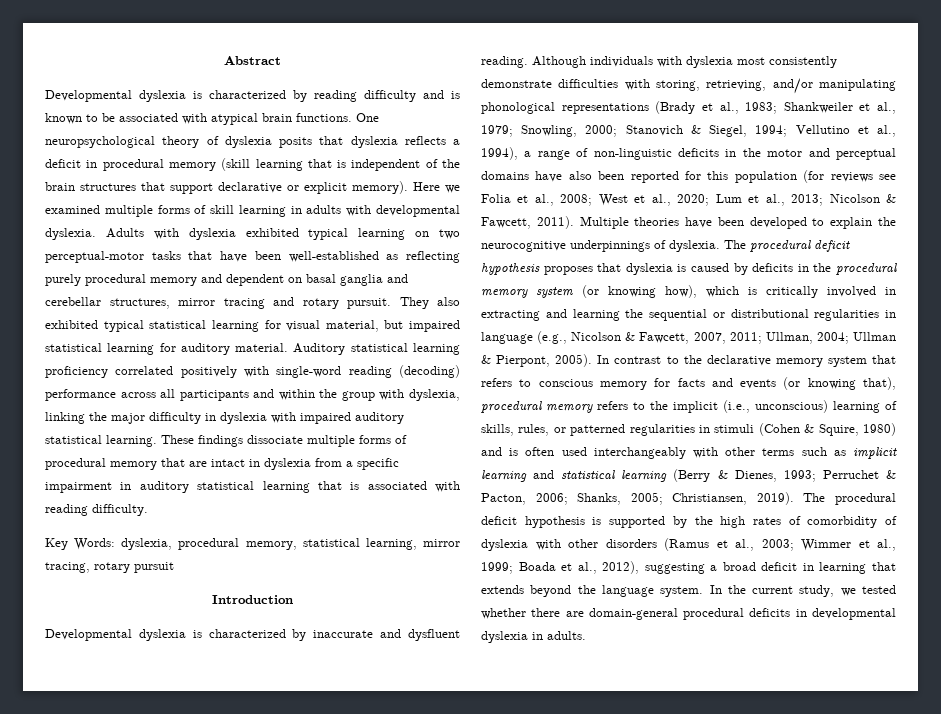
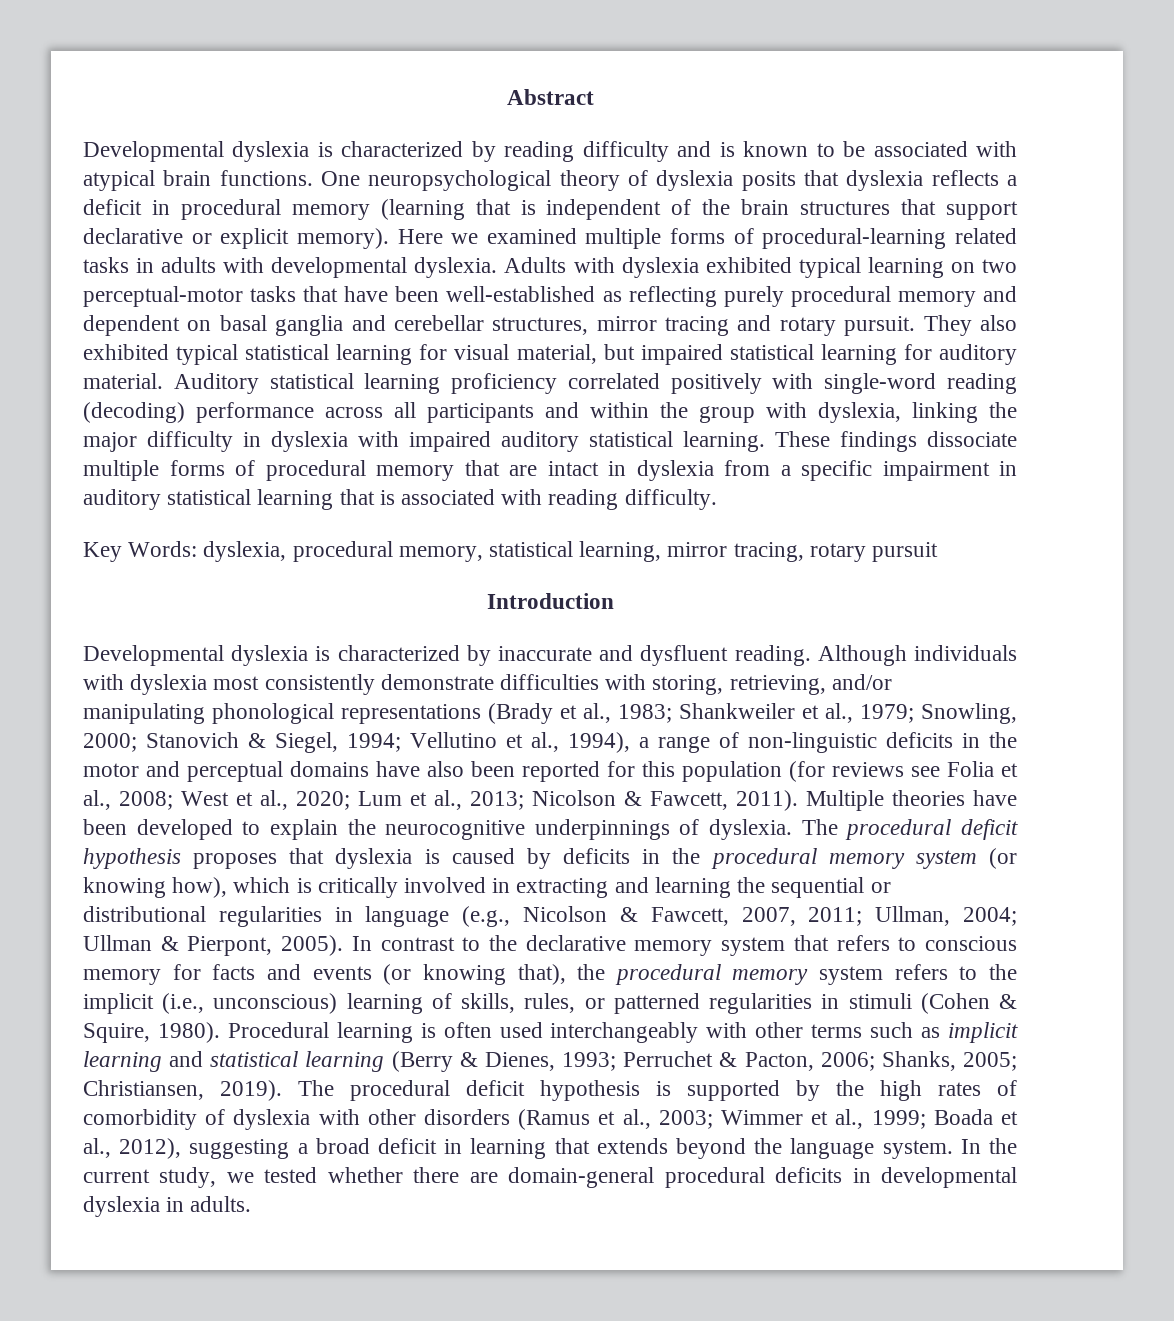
[221,158,303,171] (skill learning -> [380,199,465,220] (learning
[210,205,286,217] skill learning -> [762,228,1017,249] [83,257,129,273] procedural-learning related tasks
[481,401,593,413] procedural memory -> [577,964,884,985] the procedural memory system
[863,423,896,436] [481,447,502,456] 1980) and -> [157,1022,413,1043] 1980). Procedural learning

